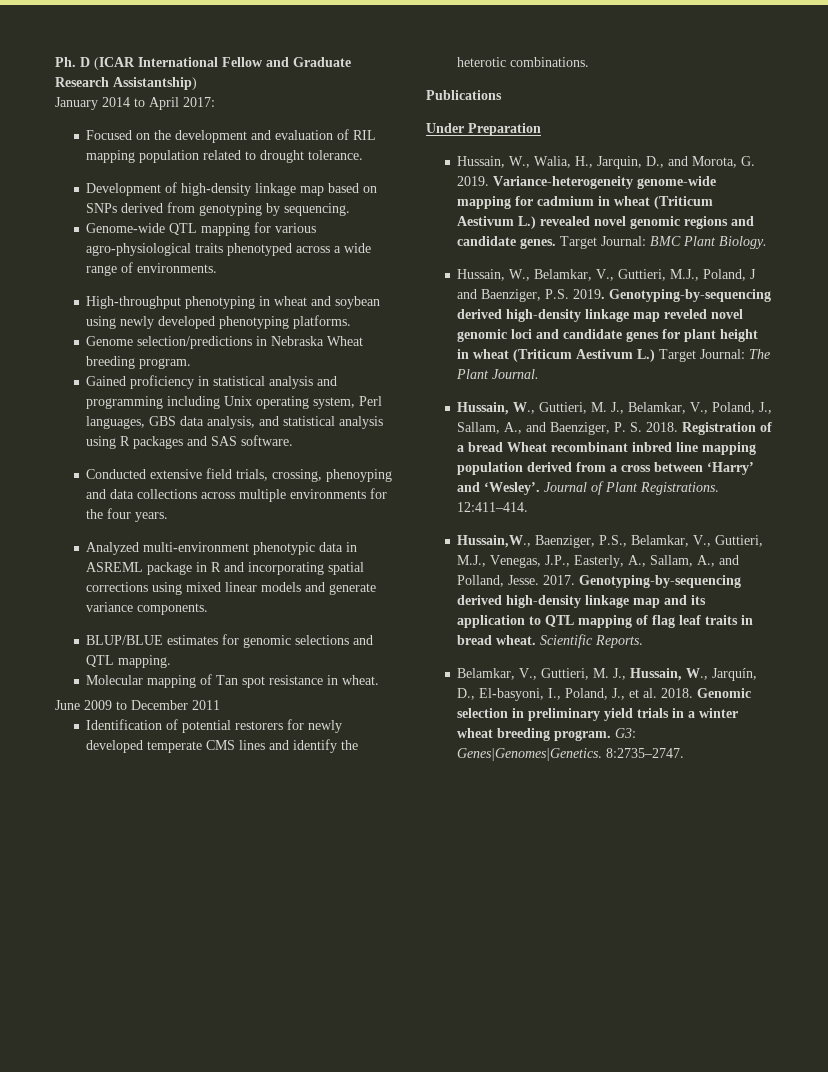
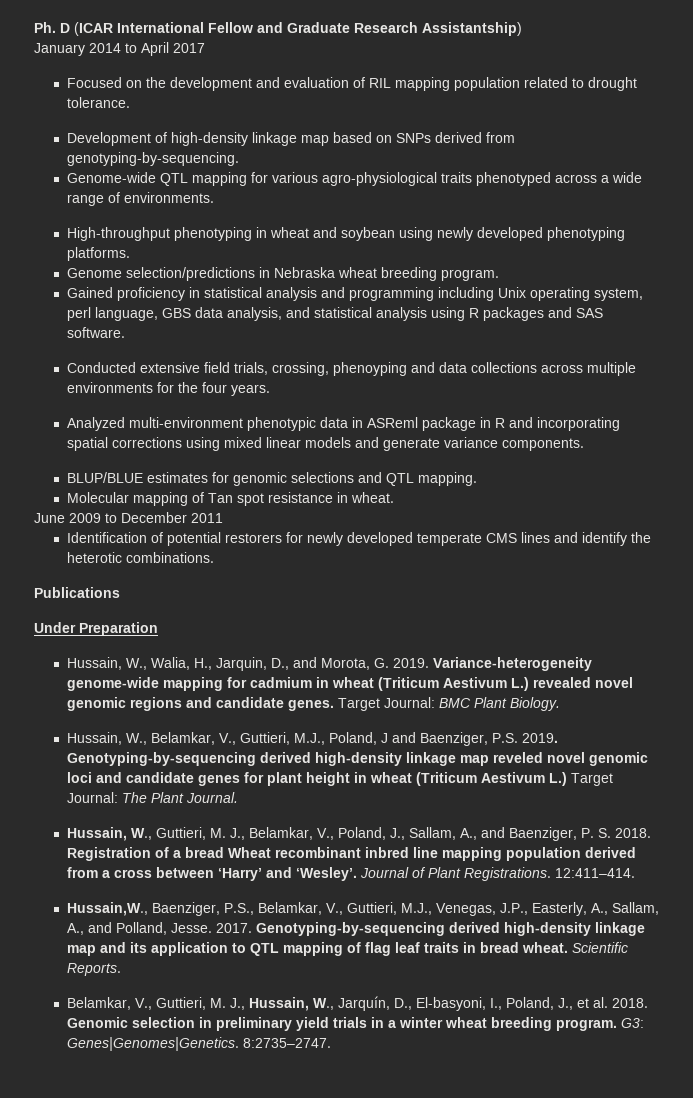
[183,97,215,107] 2017: -> [173,43,205,53] 2017
[199,203,351,216] genotyping by sequencing. -> [66,152,239,166] genotyping-by-sequencing.
[327,336,364,346] Wheat -> [337,267,377,278] wheat
[359,396,383,406] [86,416,146,429] Perl languages, -> [66,307,158,321] perl language,
[86,562,144,572] ASREML -> [366,417,418,428] ASReml

